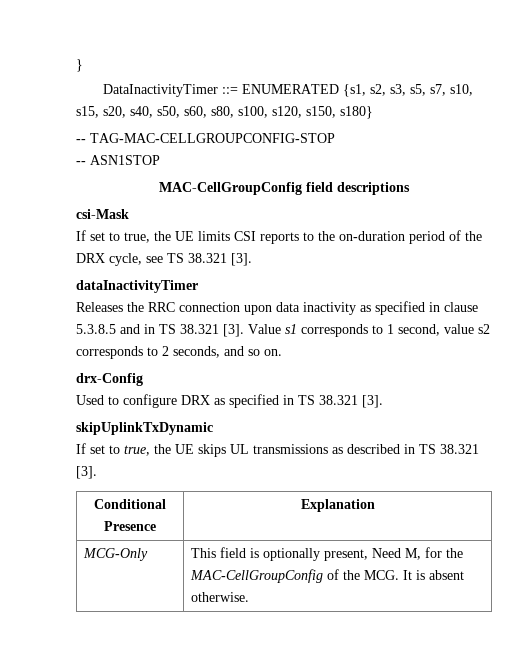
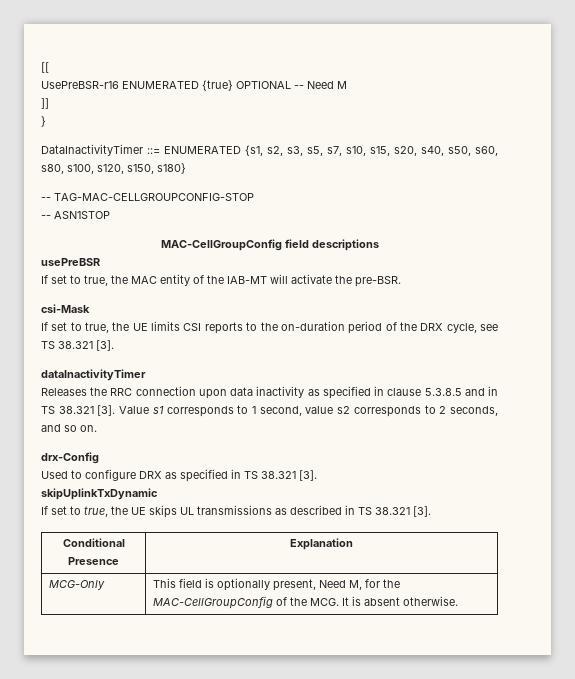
(76, 65) none -> [41,62,49,73] [41,80,347,91] [41,98,49,109] [[ // UsePreBSR-r16 ENUMERATED {true} OPTIONAL -- Need M // ]] //
(410, 188) none -> [41,258,100,266] [41,274,401,287] // usePreBSR // If set to true, the MAC entity of the IAB-MT will activate the pre-BSR.

